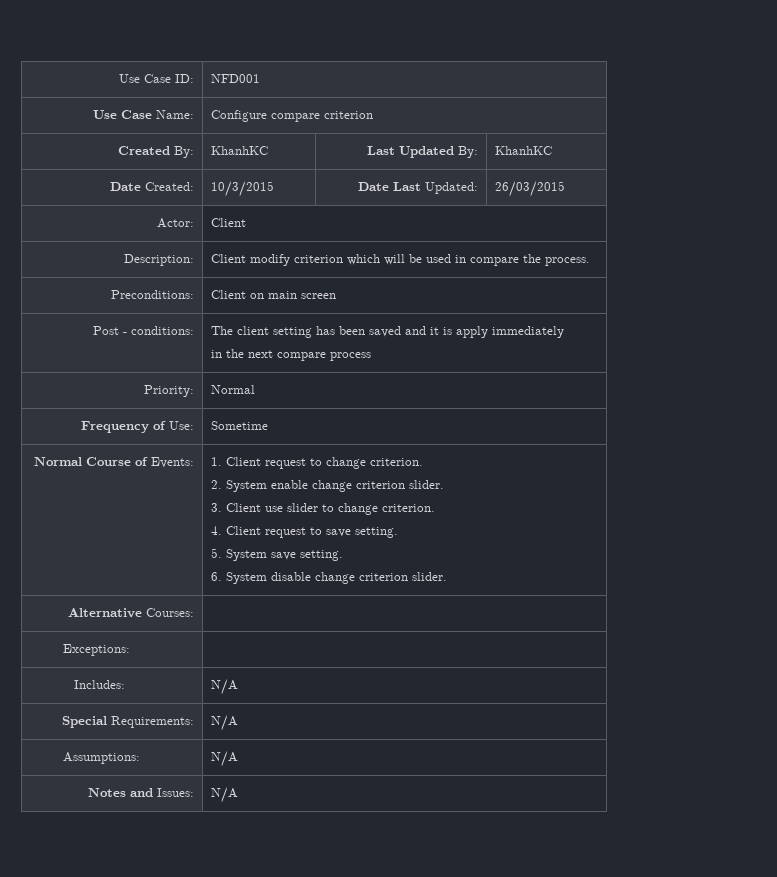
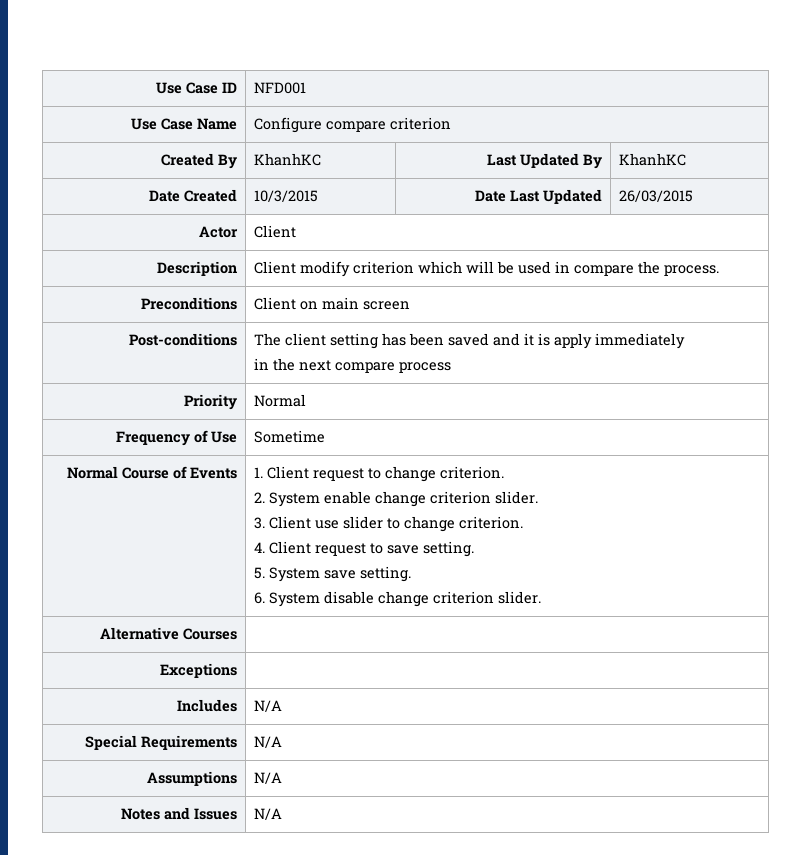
[118,74,194,83] Use Case ID: -> [155,82,237,94] Use Case ID
[155,110,194,119] Name: -> [196,118,237,130] Name
[173,146,194,158] By: -> [217,154,237,169] By
[457,146,478,158] By: -> [582,154,602,169] By
[144,182,194,191] Created: -> [183,189,237,202] Created
[424,182,478,194] Updated: -> [542,189,602,204] Updated
[156,218,194,228] Actor: -> [198,226,238,238] Actor
[123,254,194,266] Description: -> [156,261,237,276] Description
[110,290,194,299] Preconditions: -> [140,297,237,310] Preconditions
[92,326,194,335] Post - conditions: -> [128,333,237,346] Post-conditions
[143,385,194,397] Priority: -> [183,394,237,410] Priority
[168,421,194,430] Use: -> [210,431,237,443] Use
[150,457,194,468] Events: -> [189,467,237,479] Events
[145,608,194,617] [63,644,131,656] [74,680,126,689] Courses: | // Exceptions: | // Includes: -> [182,628,237,640] [159,663,237,678] [176,699,237,712] Courses | // Exceptions | // Includes
[110,716,194,728] [211,715,239,731] [63,752,141,764] Requirements: | N/A // Assumptions: -> [140,735,237,750] [254,736,283,748] [146,771,237,786] Requirements | N/A // Assumptions
[156,788,194,797] Issues: -> [193,808,237,820] Issues

